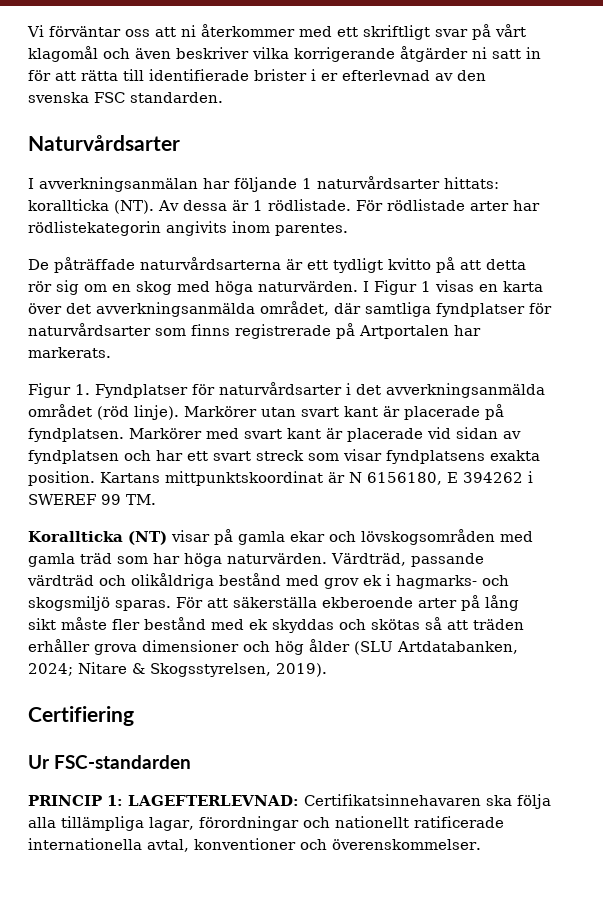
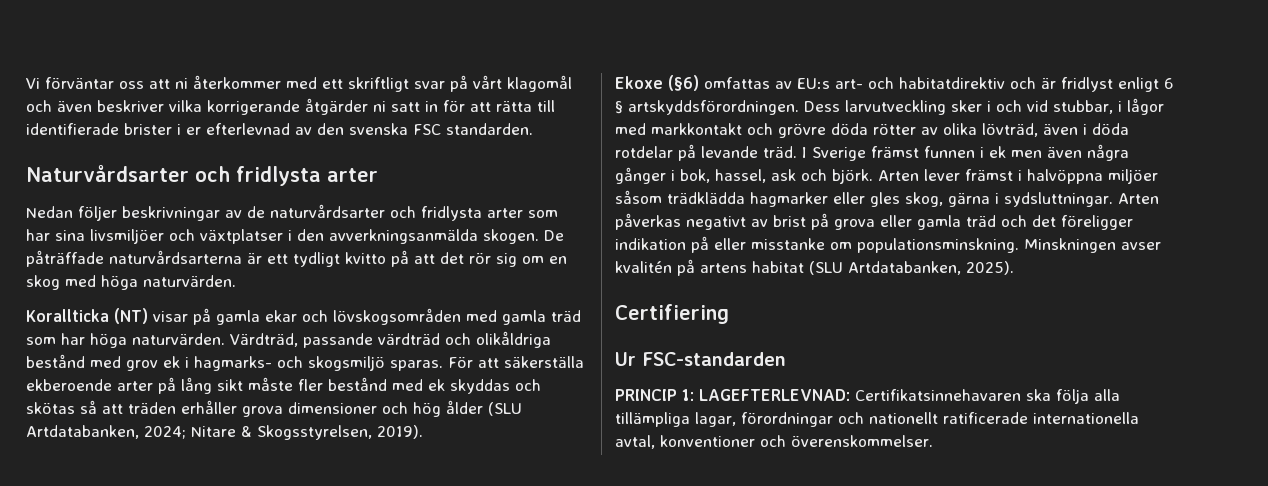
[28,176,499,192] [28,199,540,214] [28,221,348,236] // I avverkningsanmälan har följande 1 naturvårdsarter hittats: korallticka (NT). Av dessa är 1 rödlistade. För rödlistade arter har rödlistekategorin angivits inom parentes. // -> [195,166,378,186] [26,204,558,221] [26,229,539,244] och fridlysta arter // Nedan följer beskrivningar av de naturvårdsarter och fridlysta arter som har sina livsmiljöer och växtplatser i den avverkningsanmälda skogen.
[486,259,526,270] detta -> [440,252,464,264] det
[363,280,543,295] [28,301,552,317] [28,323,481,339] [28,347,111,358] [28,382,545,398] [28,404,504,420] [28,427,521,442] [28,449,540,464] [28,471,533,486] [28,494,156,505] I Figur 1 visas en karta över det avverkningsanmälda området, där samtliga fyndplatser för naturvårdsarter som finns registrerade på Artportalen har markerats. // Figur 1. Fyndplatser för naturvårdsarter i det avverkningsanmälda området (röd linje). Markörer utan svart kant är placerade på fyndplatsen. Markörer med svart kant är placerade vid sidan av fyndplatsen och har ett svart streck som visar fyndplatsens exakta position. Kartans mittpunktskoordinat är N 6156180, E 394262 i SWEREF 99 TM. -> (236, 281) none
(327, 670) none -> [615,75,1173,92] [615,98,1164,115] [615,123,1129,138] [615,144,1129,161] [615,167,1158,184] [615,190,1159,207] [615,213,1133,230] [615,236,1161,253] [615,259,1014,276] // Ekoxe (§6) omfattas av EU:s art- och habitatdirektiv och är fridlyst enligt 6 § artskyddsförordningen. Dess larvutveckling sker i och vid stubbar, i lågor med markkontakt och grövre döda rötter av olika lövträd, även i döda rotdelar på levande träd. I Sverige främst funnen i ek men även några gånger i bok, hassel, ask och björk. Arten lever främst i halvöppna miljöer såsom trädklädda hagmarker eller gles skog, gärna i sydsluttningar. Arten påverkas negativt av brist på grova eller gamla träd och det föreligger indikation på eller misstanke om populationsminskning. Minskningen avser kvalitén på artens habitat (SLU Artdatabanken, 2025).

